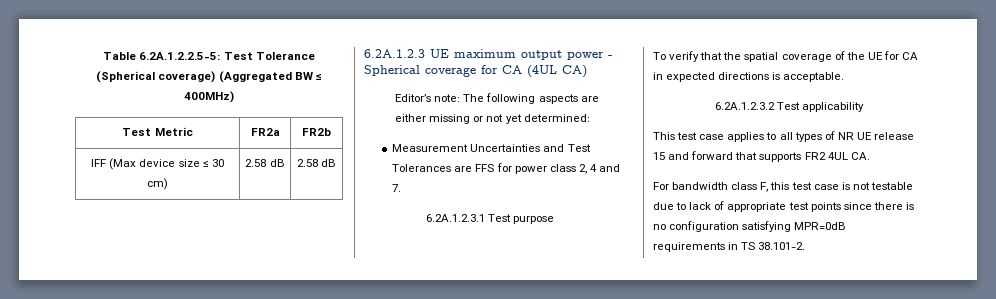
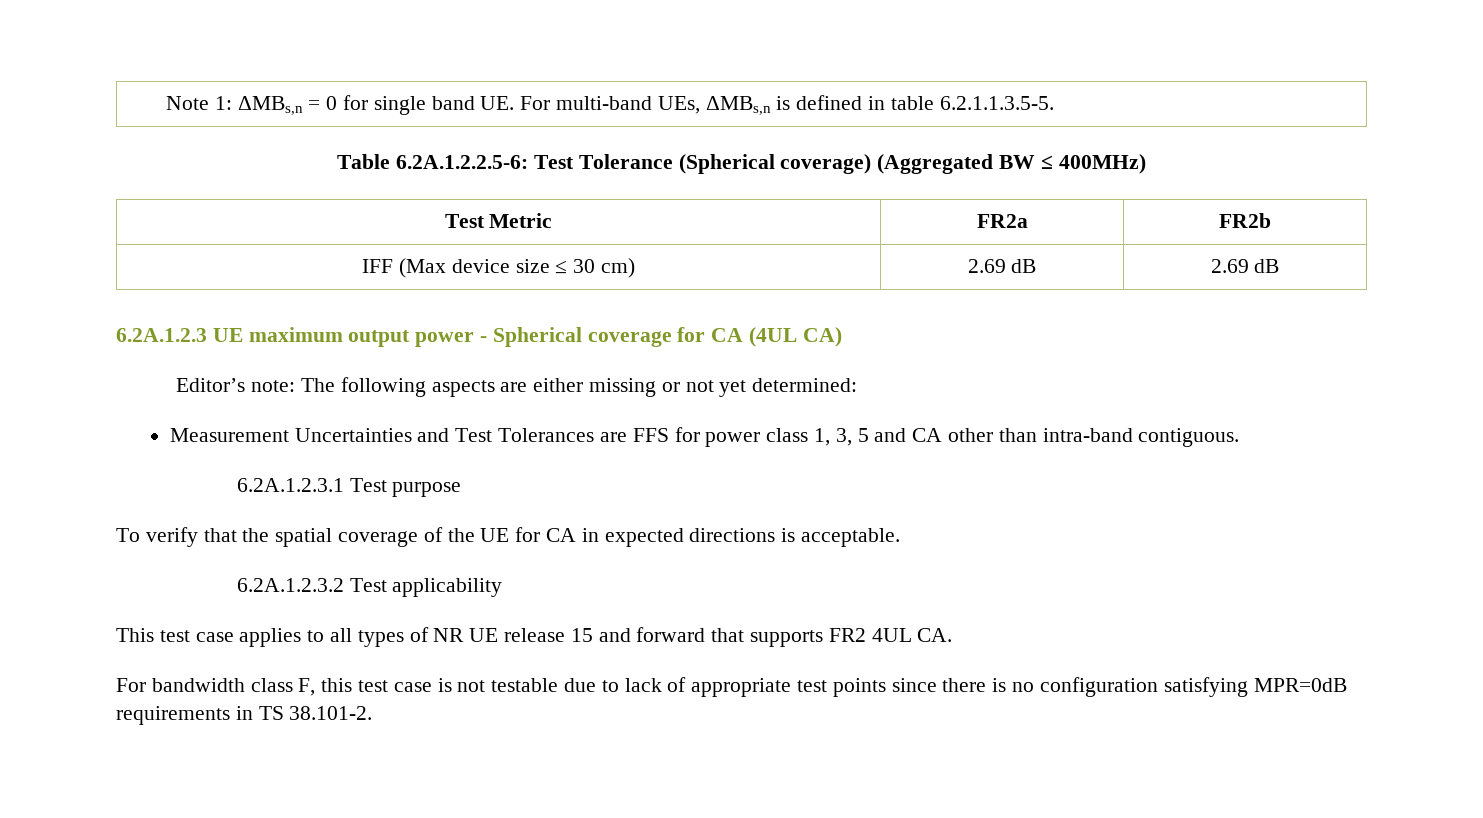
[103,52,221,60] Table 6.2A.1.2.2.5-5: -> [165,95,1054,115] [337,154,529,169] Note 1: ΔMBs,n = 0 for single band UE. For multi-band UEs, ΔMBs,n is defined in table 6.2.1.1.3.5-5. // Table 6.2A.1.2.2.5-6:
[245,159,267,167] 2.58 -> [967,259,1006,273] 2.69
[296,159,318,167] 2.58 -> [1210,259,1249,273] 2.69
[578,164,621,174] [392,184,402,192] 2, 4 and 7. -> [813,428,1240,447] 1, 3, 5 and CA other than intra-band contiguous.

